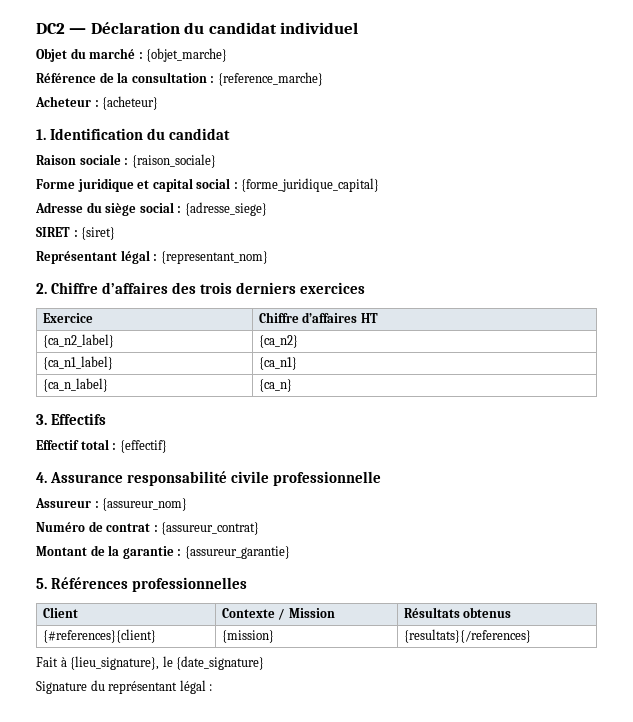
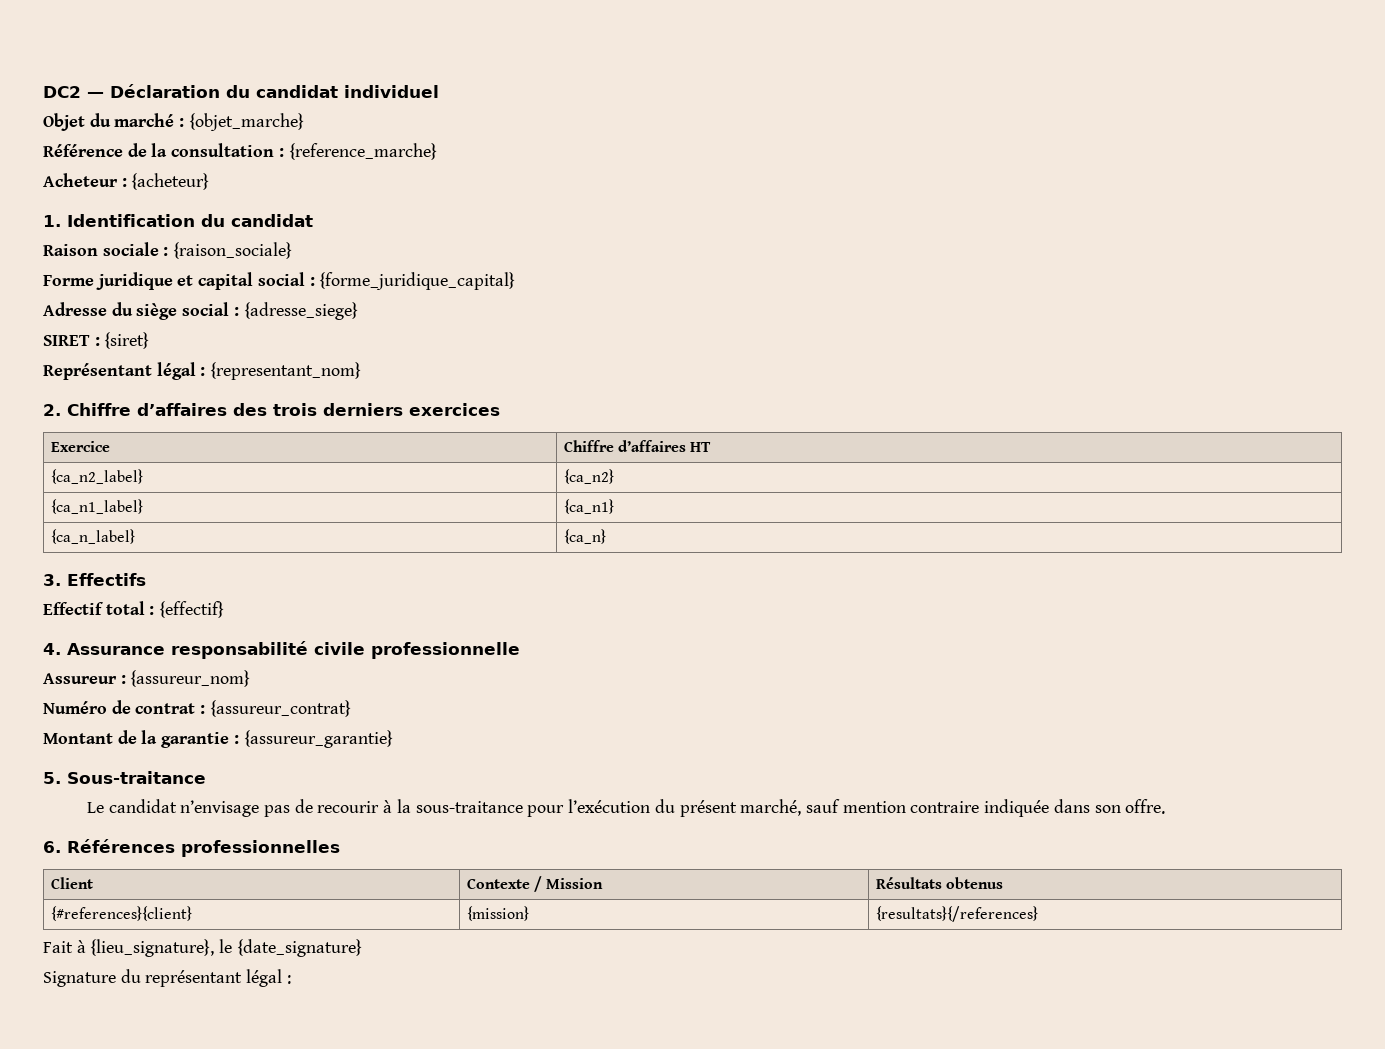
(47, 583) none -> [67,771,206,784] [86,799,1166,817] [43,841,61,853] Sous-traitance // Le candidat n’envisage pas de recourir à la sous-traitance pour l’exécution du présent marché, sauf mention contraire indiquée dans son offre. // 6.

